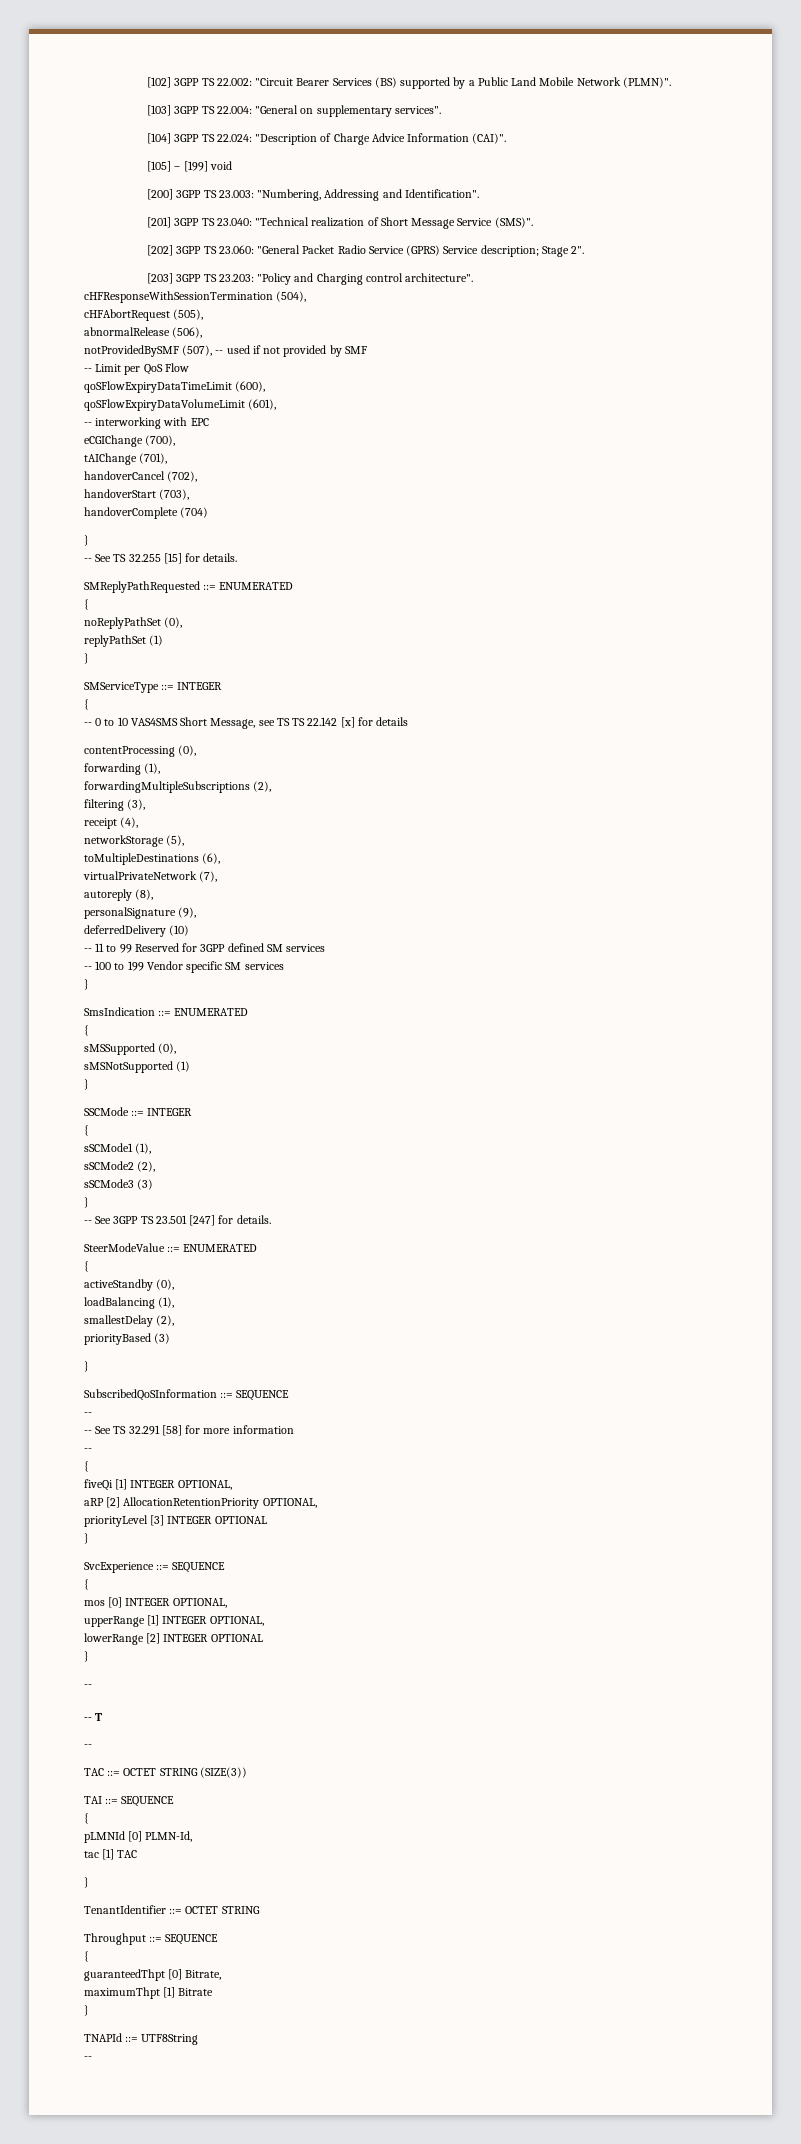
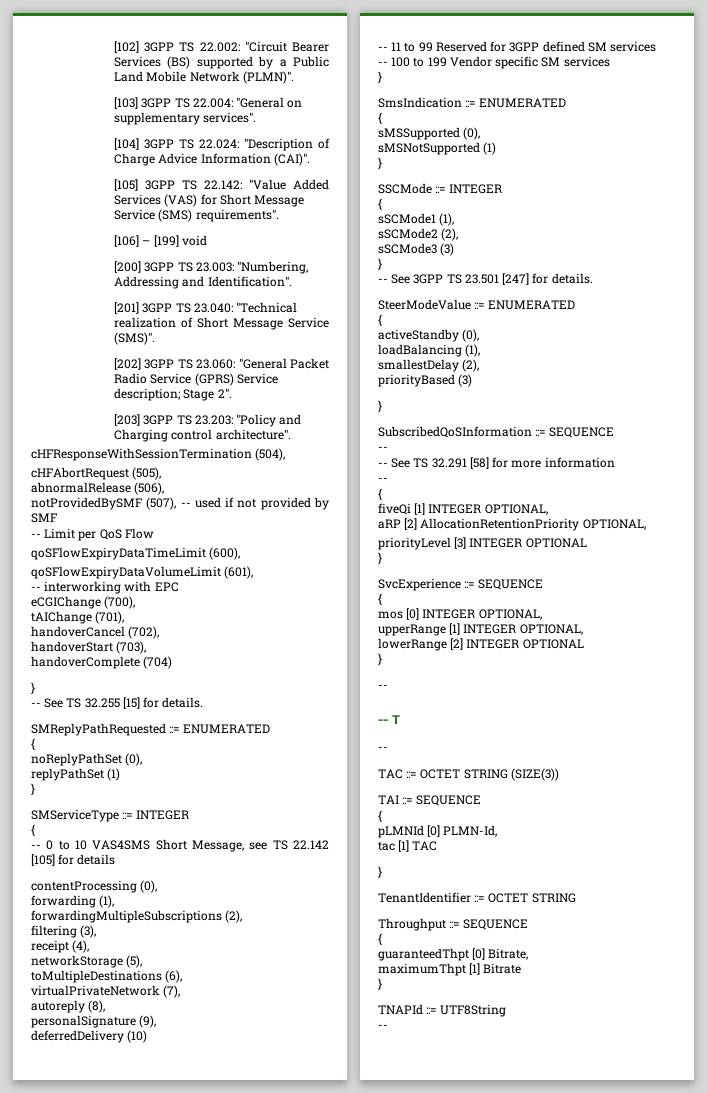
(172, 166) none -> [145,179,329,190] [114,194,305,207] [114,209,279,222] [114,235,140,247] 3GPP TS 22.142: "Value Added Services (VAS) for Short Message Service (SMS) requirements". // [106]
[292,717,355,728] TS 22.142 [x] -> [292,840,329,849] [31,854,55,866] 22.142 [105]

